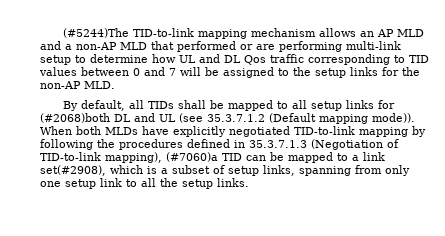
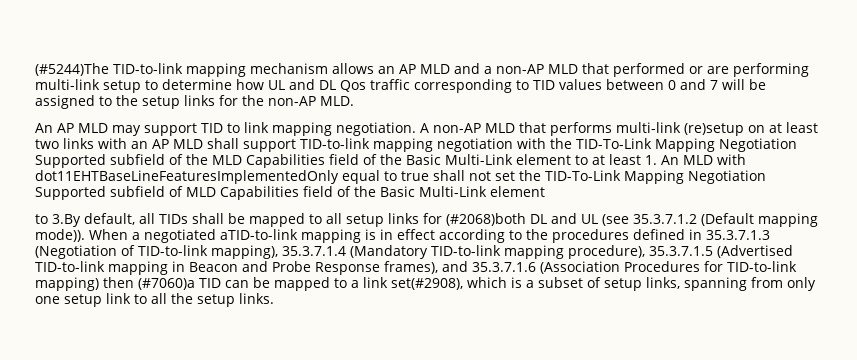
[63,101,79,111] By -> [35,122,818,136] [35,138,797,152] [35,154,746,168] [35,170,766,184] [35,186,545,200] [35,214,81,227] An AP MLD may support TID to link mapping negotiation. A non-AP MLD that performs multi-link (re)setup on at least two links with an AP MLD shall support TID-to-link mapping negotiation with the TID-To-Link Mapping Negotiation Supported subfield of the MLD Capabilities field of the Basic Multi-Link element to at least 1. An MLD with dot11EHTBaseLineFeaturesImplementedOnly equal to true shall not set the TID-To-Link Mapping Negotiation Supported subfield of MLD Capabilities field of the Basic Multi-Link element // to 3.By
[76,126,426,137] [40,139,93,150] both MLDs have explicitly negotiated TID-to-link mapping by following -> [132,229,522,243] a negotiated aTID-to-link mapping is in effect according to
(162, 157) none -> [282,245,793,259] [35,261,797,275] [35,277,134,291] 35.3.7.1.4 (Mandatory TID-to-link mapping procedure), 35.3.7.1.5 (Advertised TID-to-link mapping in Beacon and Probe Response frames), and 35.3.7.1.6 (Association Procedures for TID-to-link mapping) then

